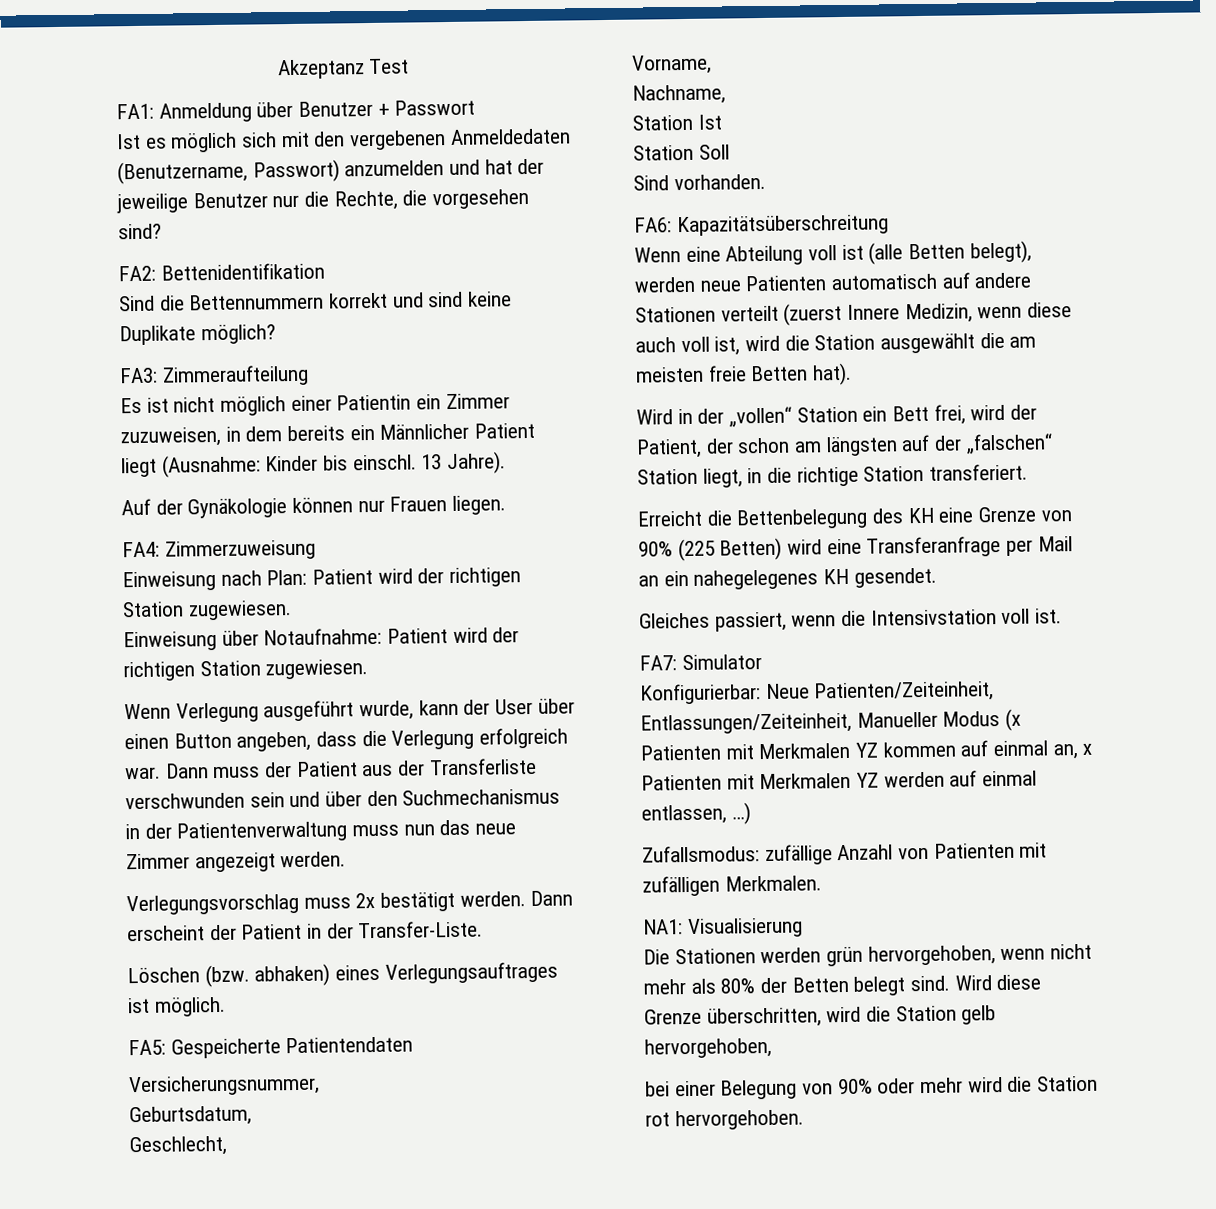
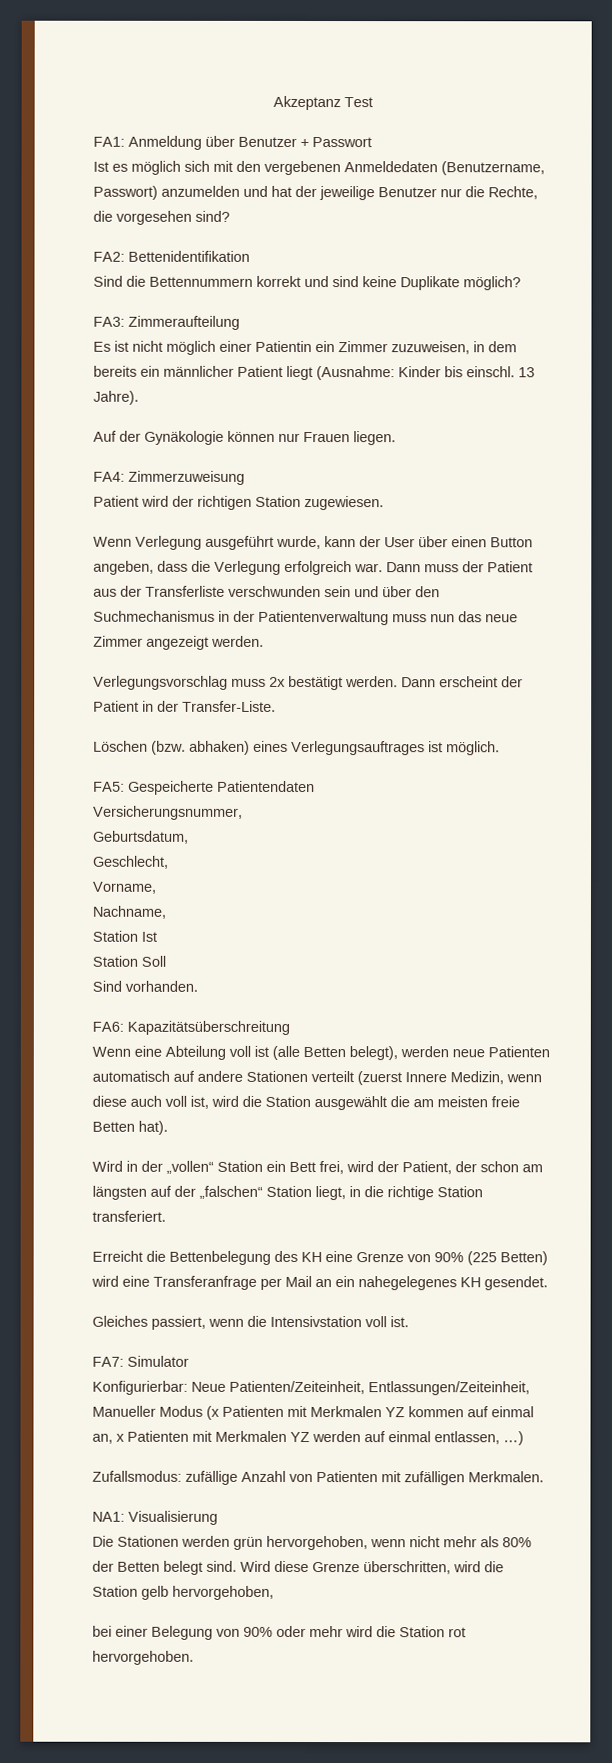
[379,423,470,440] Männlicher -> [163,365,234,377] männlicher
[122,567,522,592] [122,600,292,621] [123,627,383,652] Einweisung nach Plan: Patient wird der richtigen Station zugewiesen. // Einweisung über Notaufnahme: -> (245, 477) none

